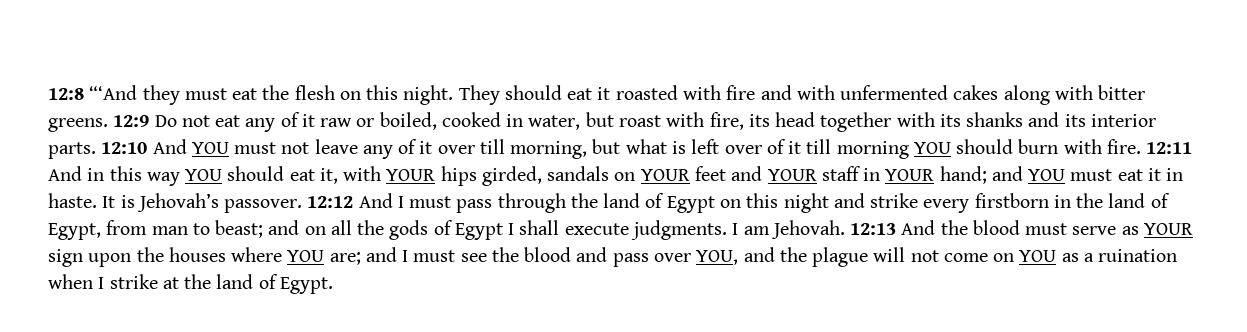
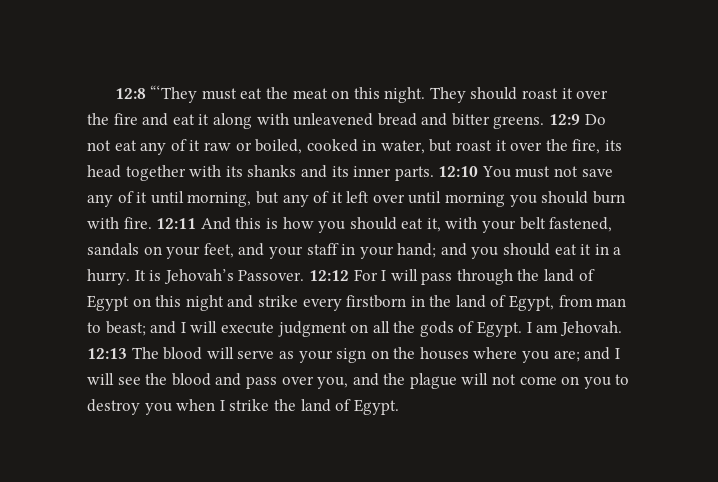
[89,85,180,105] “‘And they -> [150,85,198,103] “‘They
[294,85,335,100] flesh -> [292,88,328,99] meat
[567,85,1093,105] eat it roasted with fire and with unfermented cakes along with -> [522,88,609,99] [87,113,448,129] roast it over the fire and eat it along with unleavened bread and
[666,112,705,127] with -> [495,139,568,151] it over the
[1090,114,1156,127] interior -> [353,166,392,177] inner
[152,139,229,154] And YOU -> [481,166,511,178] You
[314,139,951,159] leave any of it over till morning, but what is left over of it till morning YOU -> [581,169,613,177] [87,191,537,207] save any of it until morning, but any of it left over until morning you
[87,166,817,186] in this way YOU should eat it, with YOUR hips girded, sandals on YOUR feet and YOUR -> [235,217,613,233] [87,243,303,259] this is how you should eat it, with your belt fastened, sandals on your feet, and your
[885,169,935,181] YOUR -> [359,246,394,259] your
[1028,169,1113,181] YOU must -> [471,243,551,259] you should
[48,193,97,208] haste. -> [613,247,622,255] [87,269,130,285] a hurry.
[224,193,452,213] passover. 12:12 And I must -> [238,269,418,281] Passover. 12:12 For I will
(300, 227) none -> [180,321,347,337] I will execute judgment
[454,220,1193,240] [48,249,132,267] Egypt I shall execute judgments. I am Jehovah. 12:13 And the blood must serve as YOUR sign upon -> [477,321,622,337] [87,347,389,363] Egypt. I am Jehovah. 12:13 The blood will serve as your sign on
[287,250,325,262] YOU -> [522,351,550,363] you
[413,250,456,262] must -> [87,373,114,385] will
[696,250,739,265] YOU, -> [317,377,349,389] you,
[1019,249,1178,262] YOU as a ruination -> [583,374,630,389] [87,399,172,415] you to destroy you
[162,277,179,289] at -> (270, 405) none

